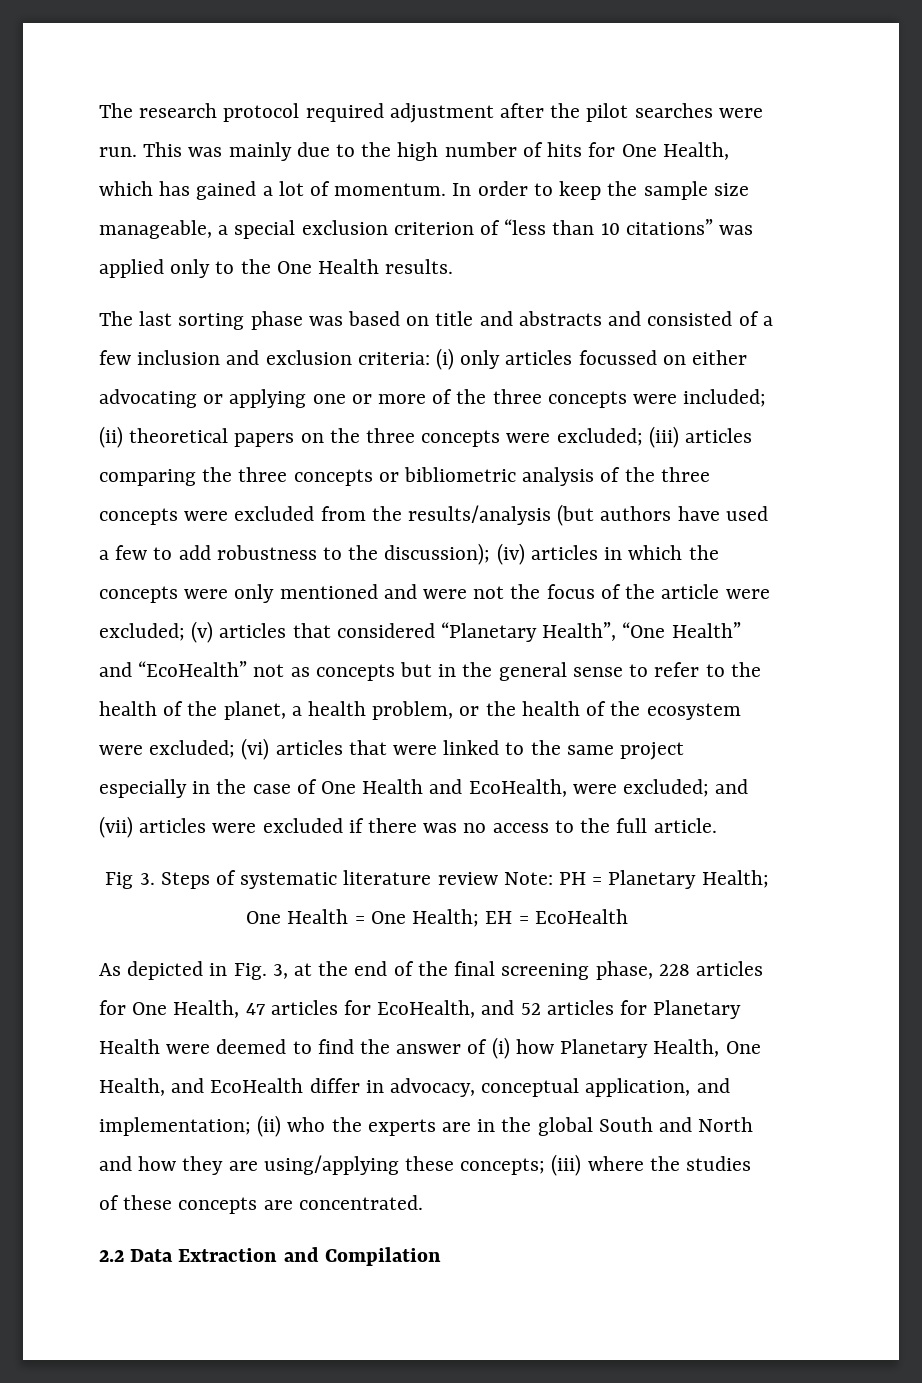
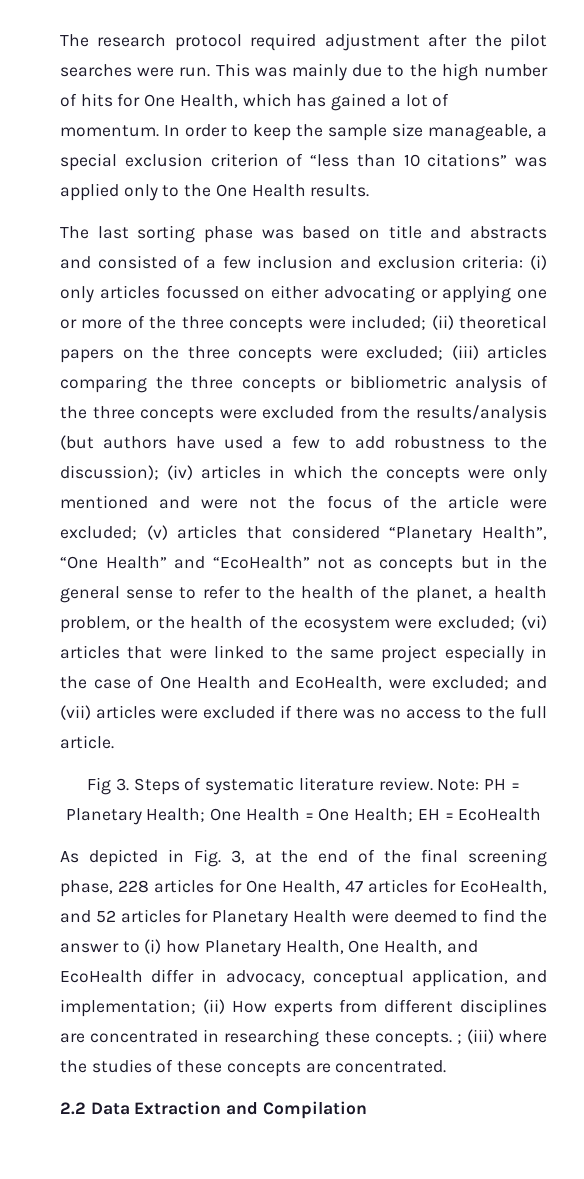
[437,872,498,885] review -> [378,777,433,791] review.
[467,1039,488,1054] of -> [122,941,140,953] to
[287,1117,754,1136] [99,1155,546,1175] who the experts are in the global South and North and how they are using/applying these concepts; -> [231,999,547,1017] [60,1029,462,1047] How experts from different disciplines are concentrated in researching these concepts. ;

